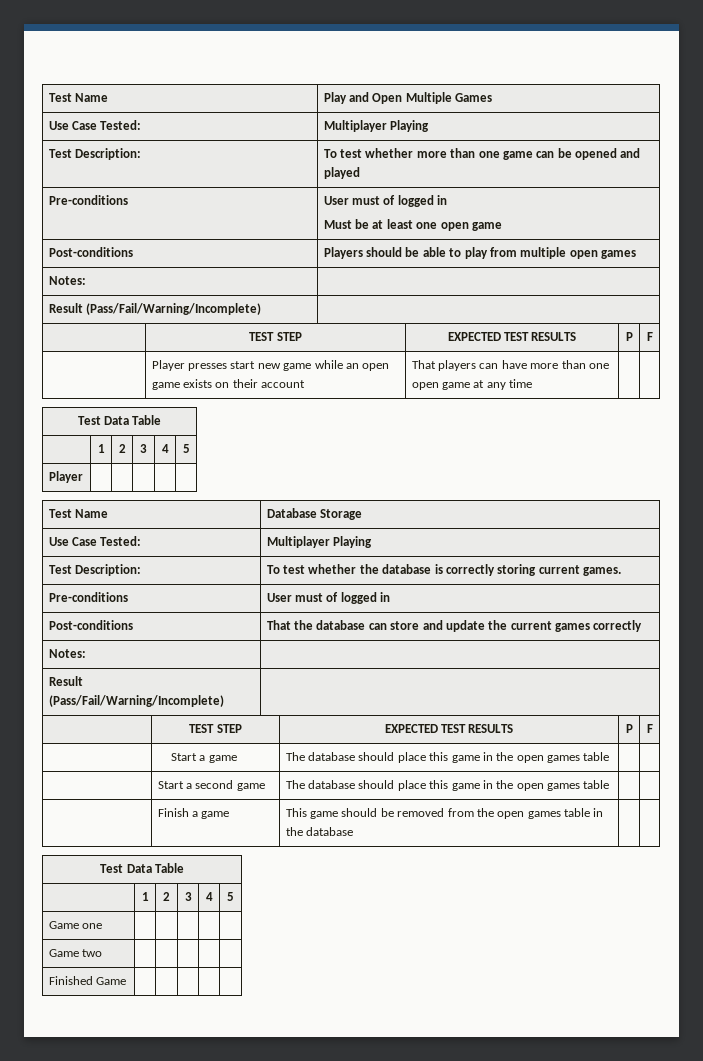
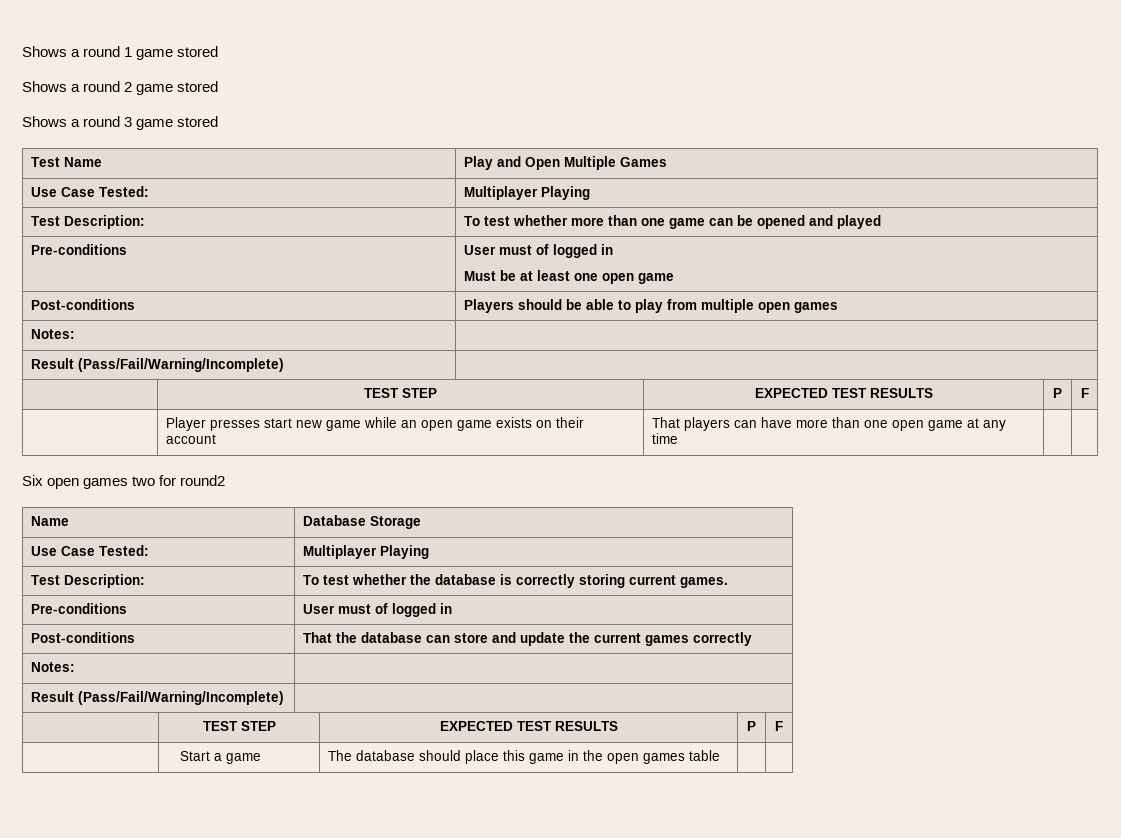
(48, 97) none -> [22,46,219,60] [22,81,219,95] [22,116,219,130] Shows a round 1 game stored // Shows a round 2 game stored // Shows a round 3 game stored //
[77,415,162,425] [97,444,105,453] [118,444,126,453] [140,444,147,453] [161,444,169,453] [182,444,190,453] [48,471,83,483] [48,509,72,518] // Test Data Table // | 1 | 2 | 3 | 4 | 5 // Player | | | | | // Test -> [22,475,226,489] // Six open games two for round2 //
[157,780,265,791] [285,780,610,791] [157,808,230,819] [285,808,604,819] [285,827,354,836] [100,863,184,873] [141,892,149,901] [163,892,170,901] [184,892,192,901] [205,892,213,901] [227,892,234,901] [48,921,103,929] [48,949,103,957] [48,976,127,985] // | Start a second game | The database should place this game in the open games table | | // | Finish a game | This game should be removed from the open games table in the database | | // Test Data Table // | 1 | 2 | 3 | 4 | 5 // Game one | | | | | // Game two | | | | | // Finished Game | | | | | -> (720, 755) none

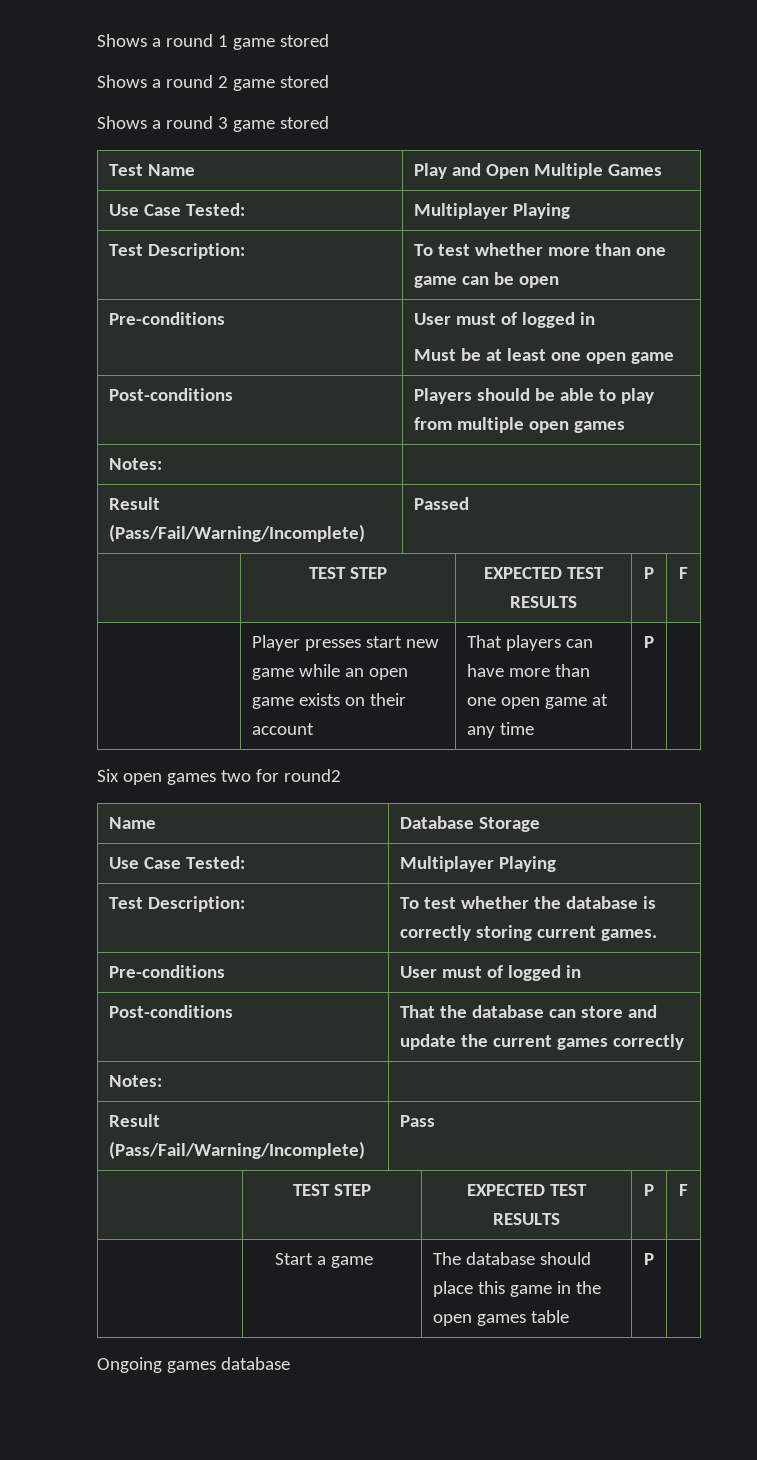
[756,215,881,229] opened and played -> [518,276,559,288] open
(284, 365) none -> [413,497,469,510] Passed
(678, 438) none -> [644,636,654,648] P
(284, 698) none -> [399,1115,435,1127] Pass
(720, 755) | -> [644,1253,654,1265] [97,1357,290,1373] P | // Ongoing games database

